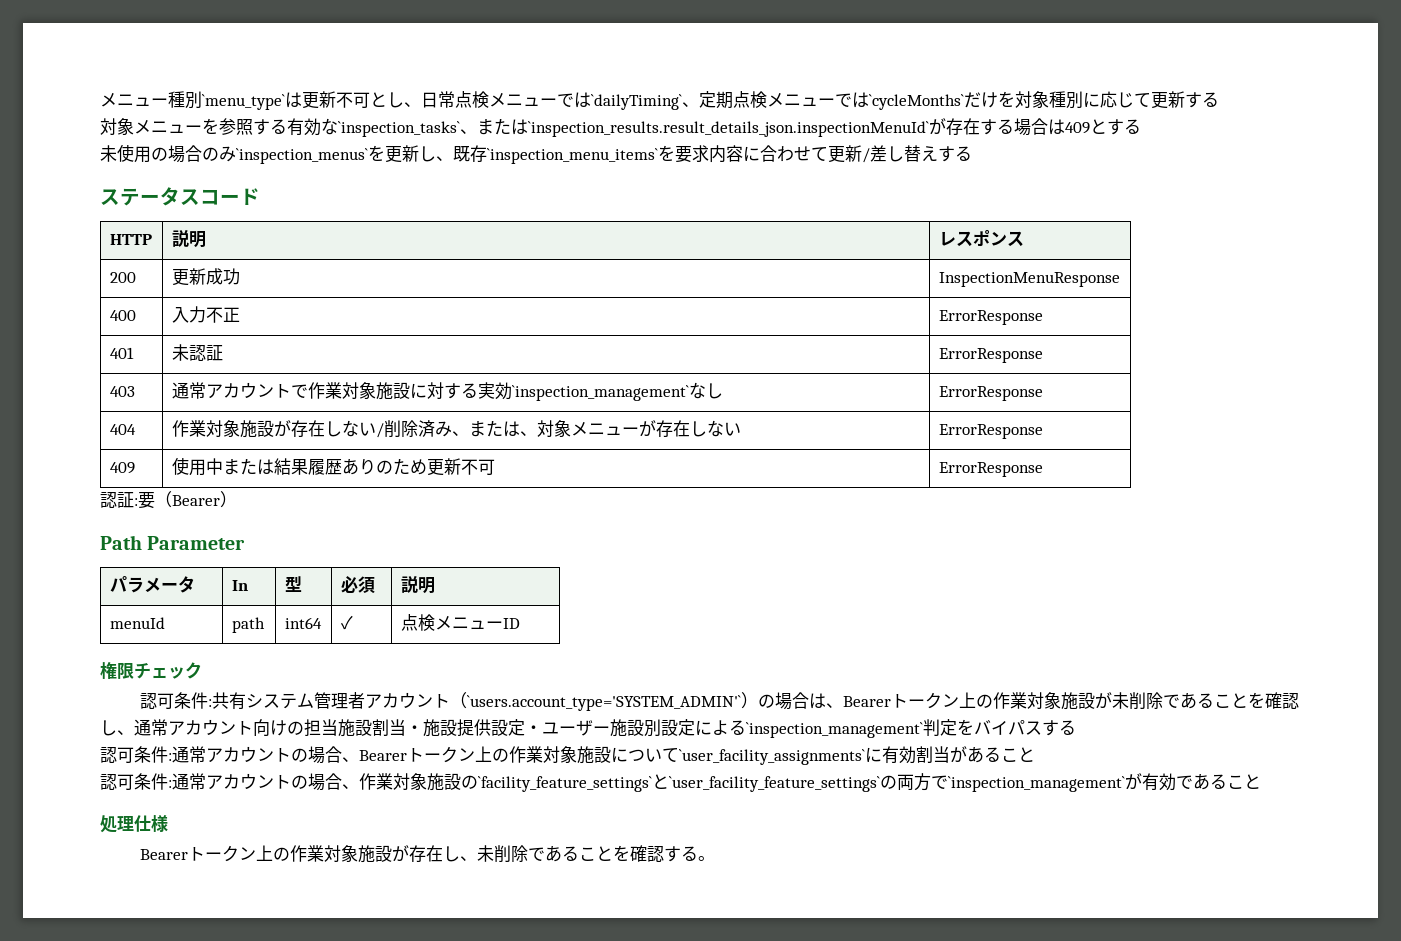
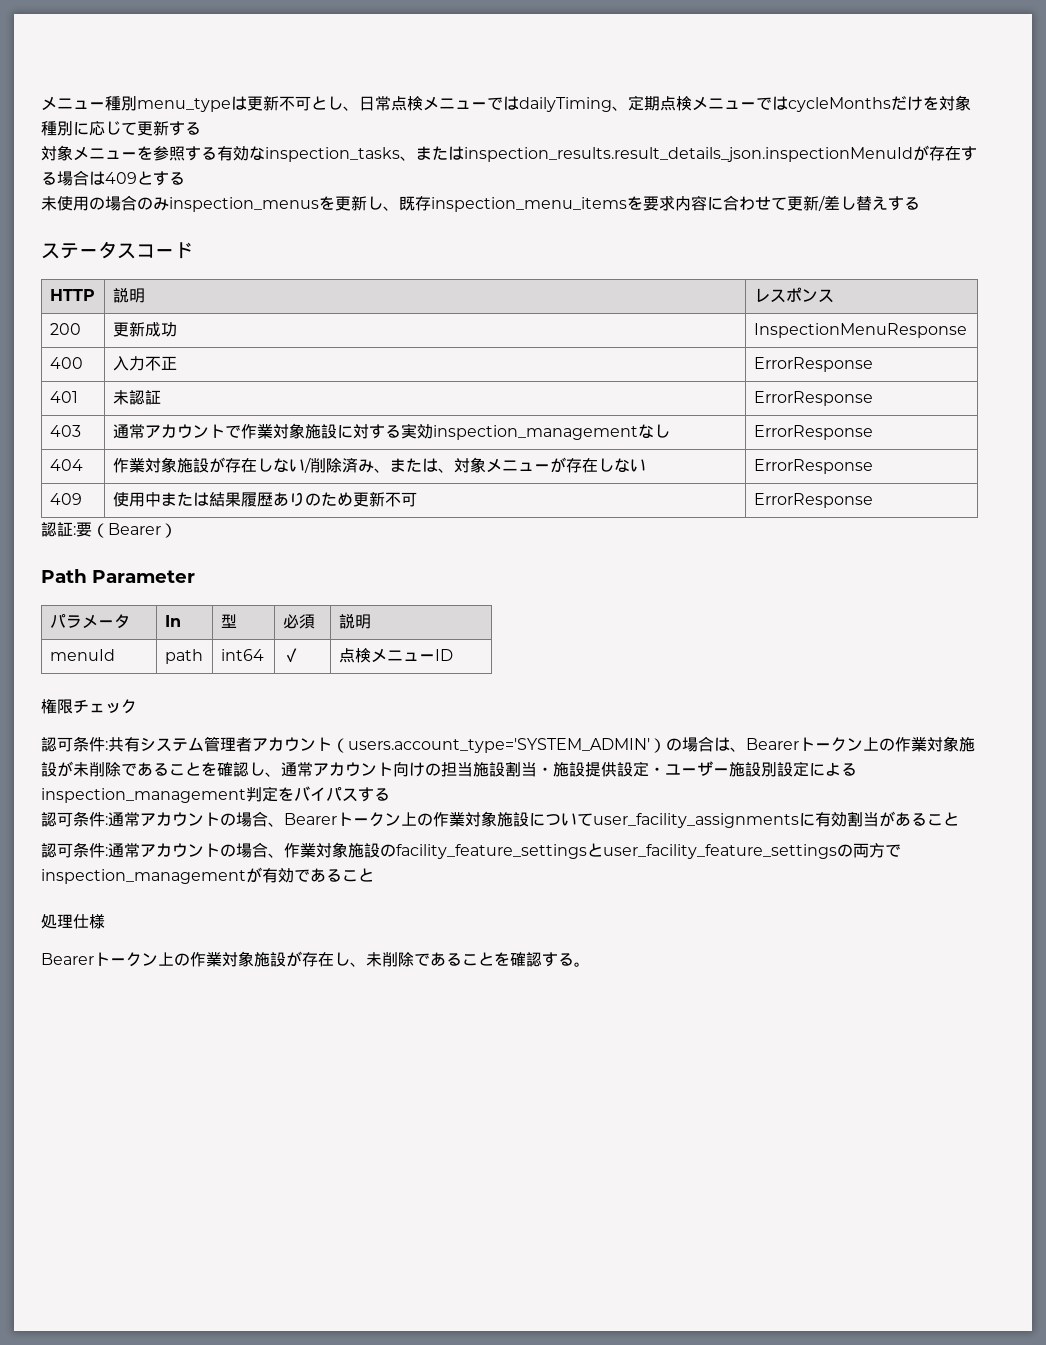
[202,94,285,110] `menu_type` -> [137,98,231,112] menu_type
[591,94,682,110] `dailyTiming` -> [519,97,612,112] dailyTiming
[869,94,964,110] `cycleMonths` -> [788,97,891,112] cycleMonths
[338,118,929,137] `inspection_tasks`、または`inspection_results.result_details_json.inspectionMenuId` -> [265,146,913,162] inspection_tasks、またはinspection_results.result_details_json.inspectionMenuId
[236,148,368,164] `inspection_menus` -> [169,197,319,212] inspection_menus
[487,148,658,164] `inspection_menu_items` -> [431,197,627,212] inspection_menu_items
[511,385,689,401] `inspection_management` -> [432,425,638,440] inspection_management
[466,695,741,711] `users.account_type='SYSTEM_ADMIN'` -> [348,738,650,753] users.account_type='SYSTEM_ADMIN'
[746,722,923,738] `inspection_management` -> [41,788,246,803] inspection_management
[679,749,865,765] `user_facility_assignments` -> [593,813,799,828] user_facility_assignments
[478,774,880,792] `facility_feature_settings`と`user_facility_feature_settings` -> [396,843,837,859] facility_feature_settingsとuser_facility_feature_settings
[948,776,1125,792] `inspection_management` -> [41,869,246,884] inspection_management

